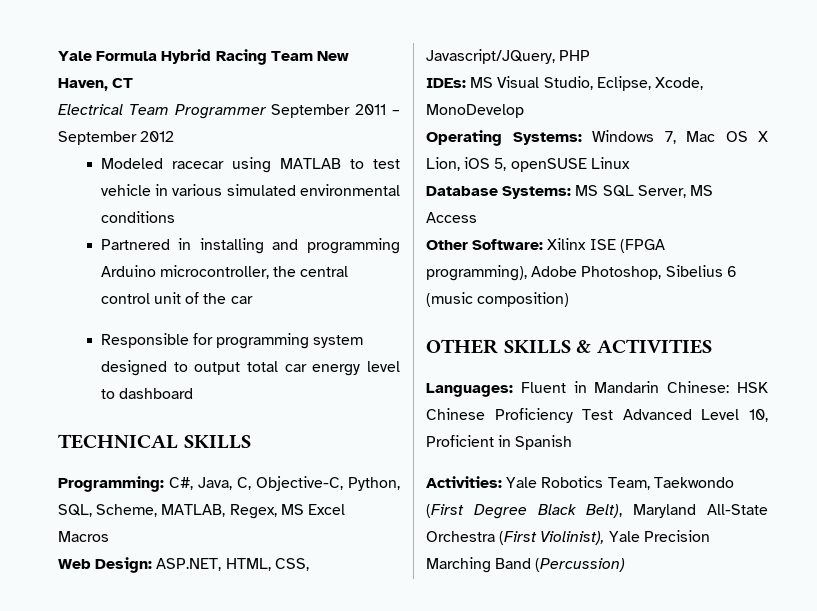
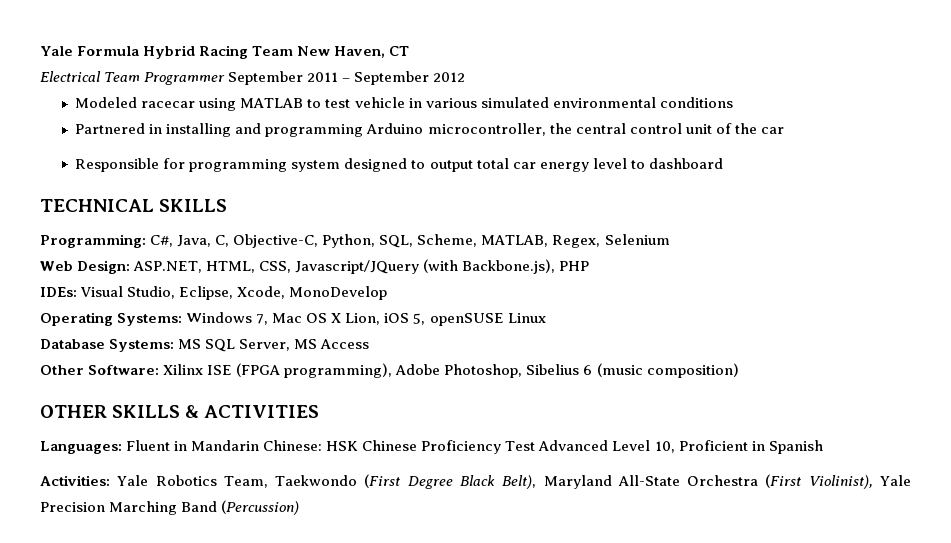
[280,504,345,515] [58,531,109,542] MS Excel Macros -> [604,234,670,245] Selenium
[426,49,555,64] Javascript/JQuery, -> [295,259,556,274] Javascript/JQuery (with Backbone.js),
[470,77,494,88] MS -> (77, 292) none

